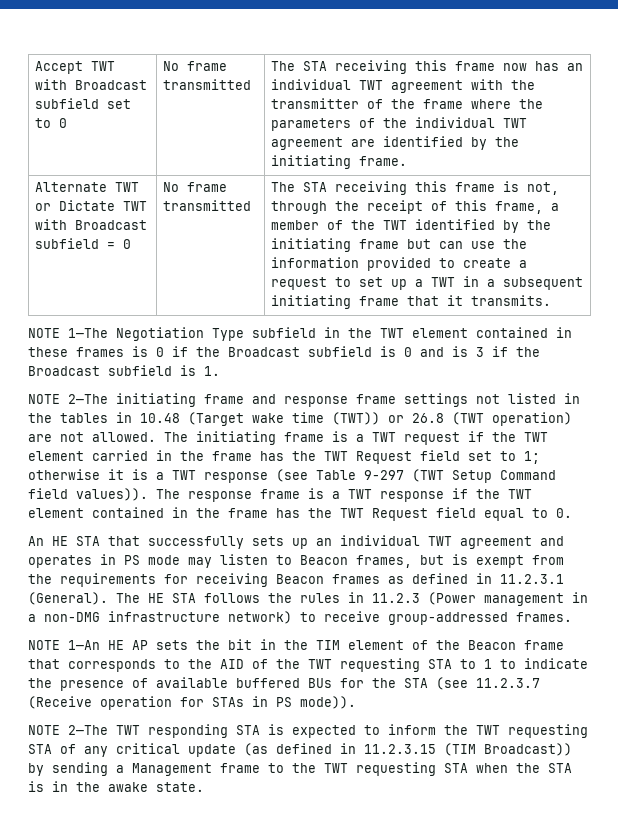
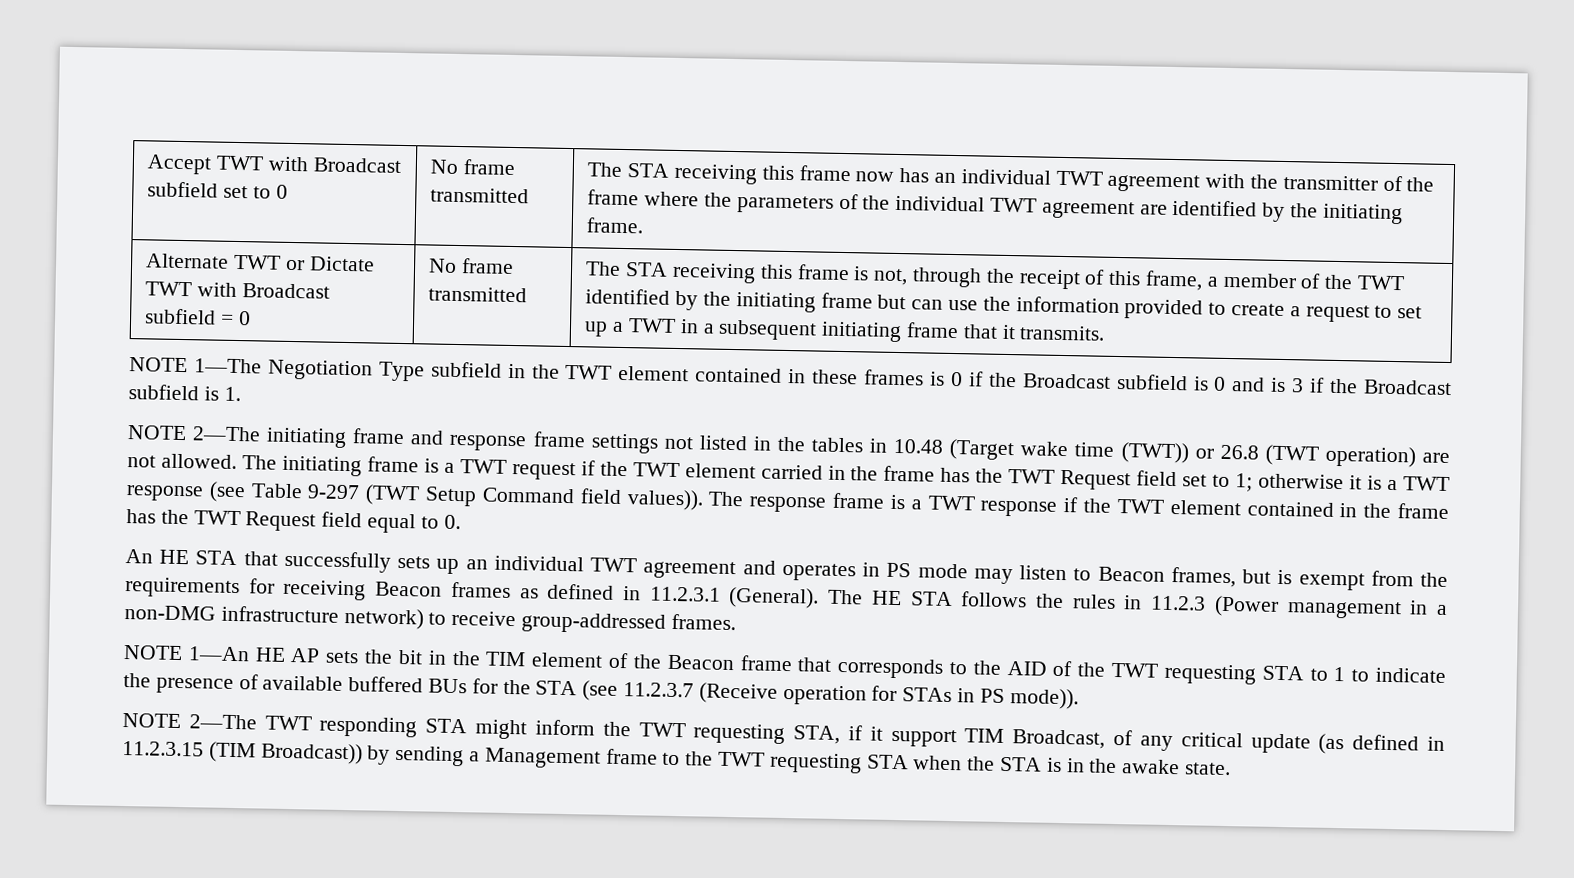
[268,724,380,738] is expected to -> [475,719,528,740] might
[28,744,52,754] STA -> [793,725,1106,749] STA, if it support TIM Broadcast,

